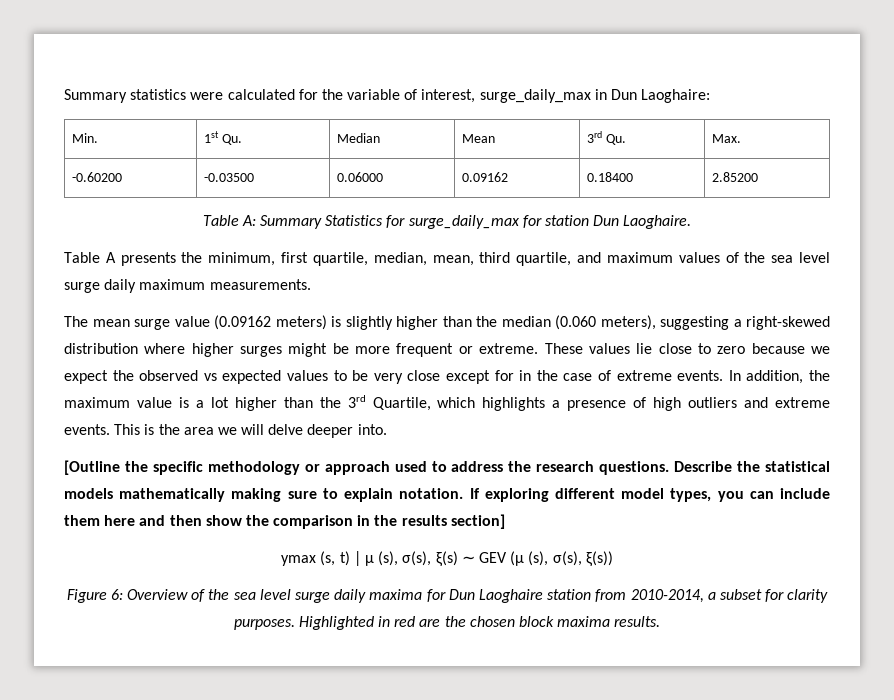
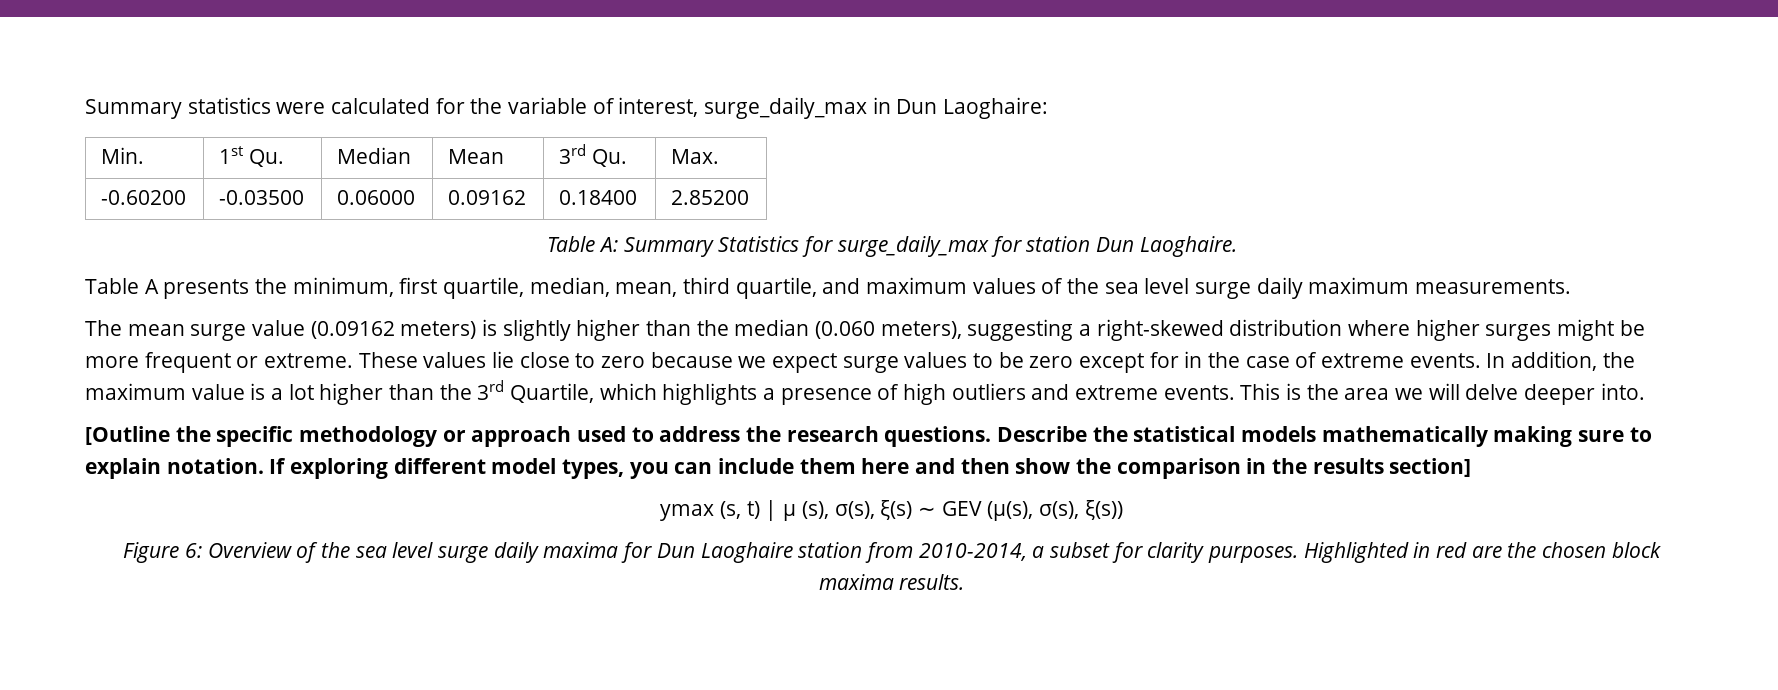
[112,370,282,384] the observed vs expected -> [842,356,899,373] surge
[373,370,441,384] very close -> [1029,356,1074,368] zero
[510,551,549,566] (μ (s), -> [987,501,1034,521] (μ(s),

